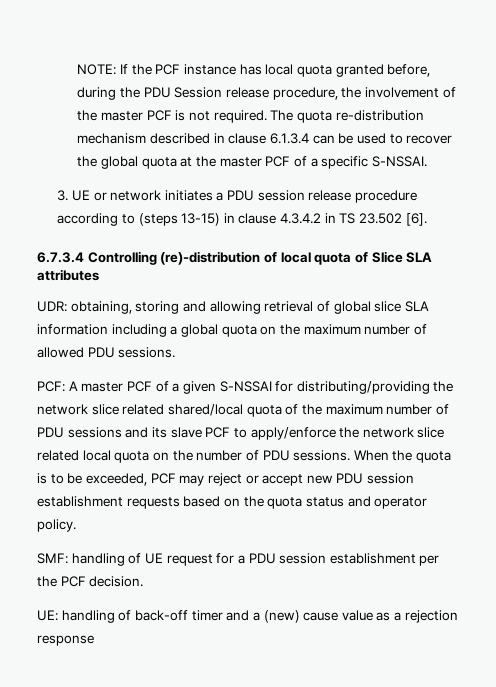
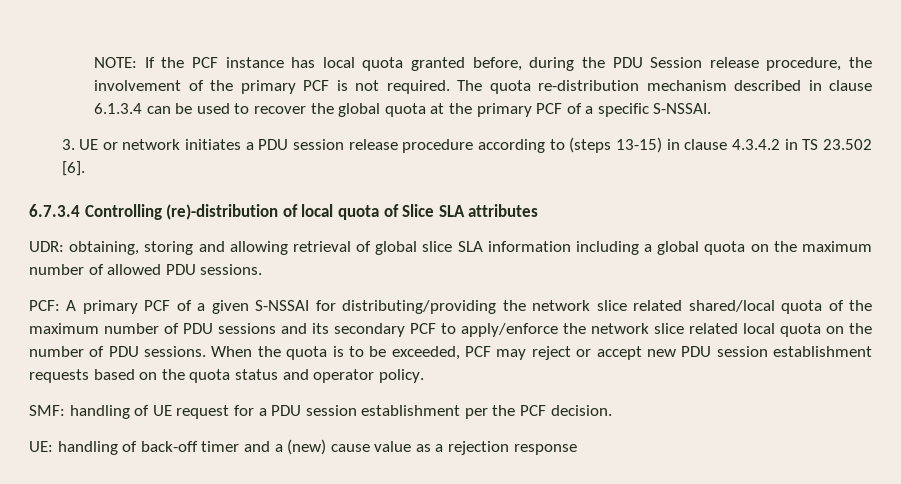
[101,111,144,121] master -> [240,80,296,94] primary
[219,157,262,167] master -> [476,103,532,117] primary
[81,382,124,392] master -> [82,300,138,314] primary
[170,427,202,438] slave -> [334,323,405,337] secondary

